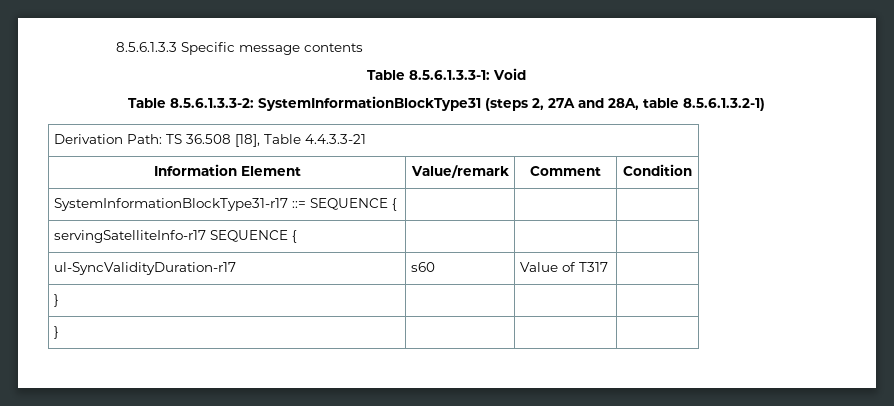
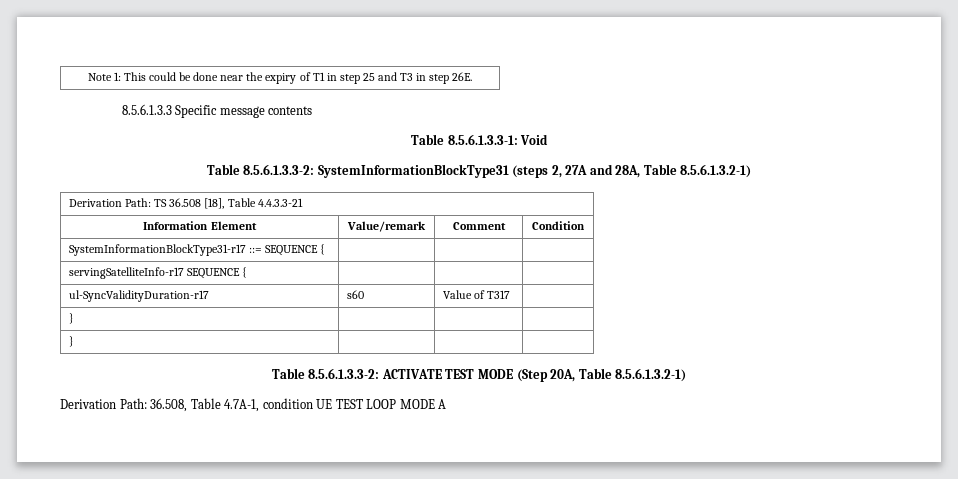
(115, 47) none -> [87,72,473,84] Note 1: This could be done near the expiry of T1 in step 25 and T3 in step 26E. //
[642,98,679,108] table -> [643,164,677,175] Table
(59, 332) none -> [271,368,687,382] [60,398,447,412] // Table 8.5.6.1.3.3-2: ACTIVATE TEST MODE (Step 20A, Table 8.5.6.1.3.2-1) // Derivation Path: 36.508, Table 4.7A-1, condition UE TEST LOOP MODE A

